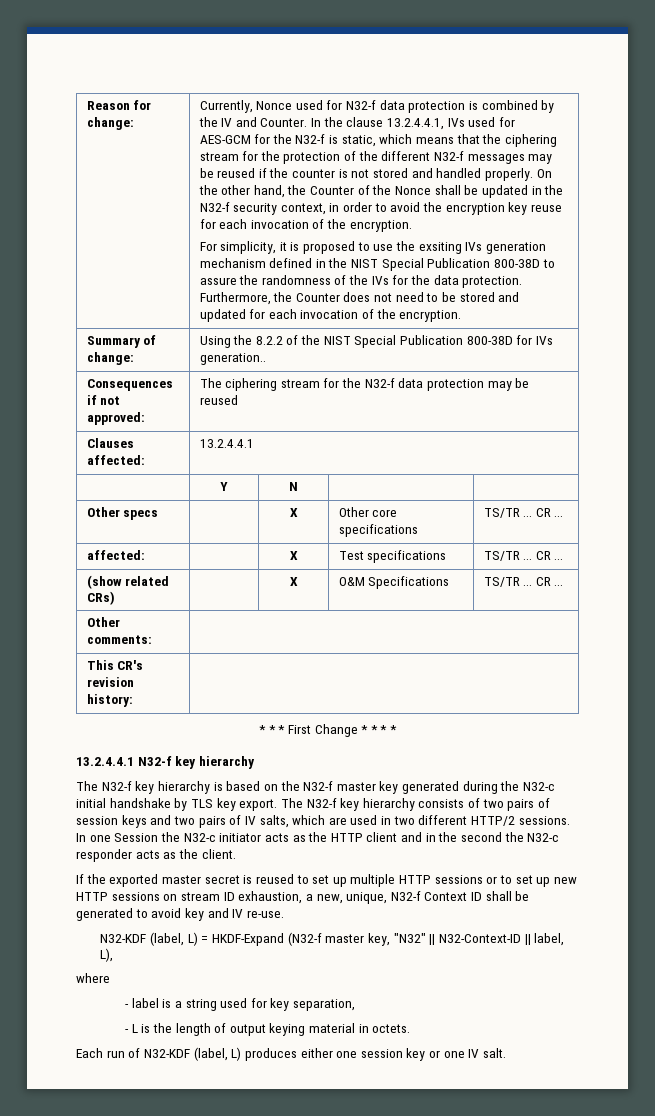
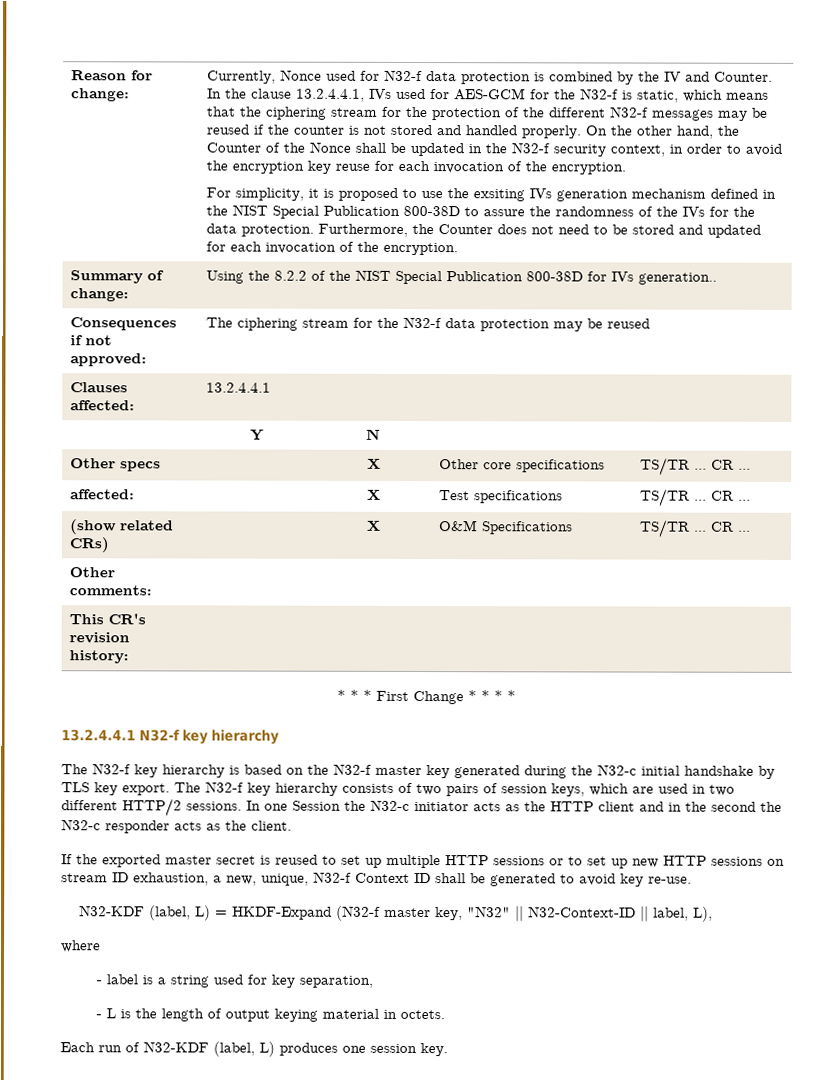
[121,815,289,828] keys and two pairs of IV salts, -> [551,783,585,797] keys,
[207,908,244,918] and IV -> (644, 880) none
[300,1048,333,1058] either -> (338, 1049) none
[406,1048,507,1061] key or one IV salt. -> [420,1043,448,1057] key.

